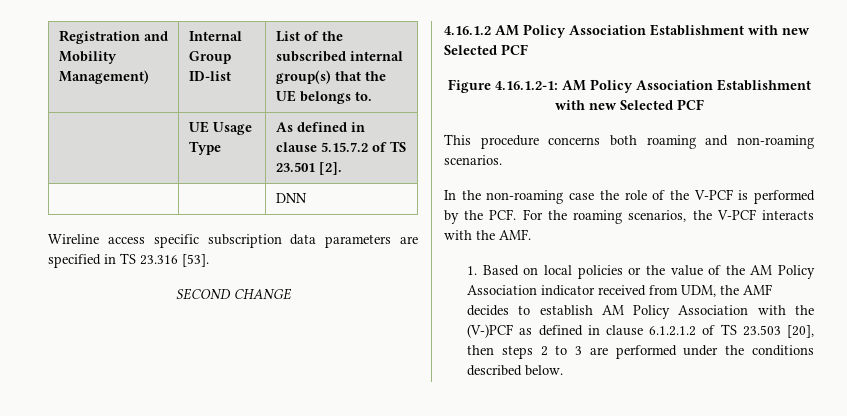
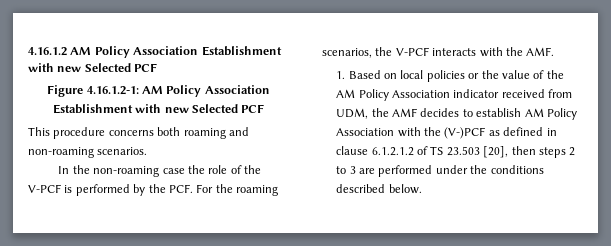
[58,30,168,44] [58,51,117,64] [58,70,149,84] [188,31,242,41] [188,51,231,64] [188,71,231,81] [275,31,343,42] [275,51,403,62] [275,70,386,84] [275,90,372,104] [188,121,252,135] [188,141,221,155] [275,122,365,132] [275,141,406,152] [275,162,342,175] [275,193,307,203] [48,234,418,248] [48,253,209,268] [175,288,292,300] Registration and Mobility Management) | Internal Group ID-list | List of the subscribed internal group(s) that the UE belongs to. // | UE Usage Type | As defined in clause 5.15.7.2 of TS 23.501 [2]. // | | DNN // Wireline access specific subscription data parameters are specified in TS 23.316 [53]. // SECOND CHANGE // -> (28, 51) none

